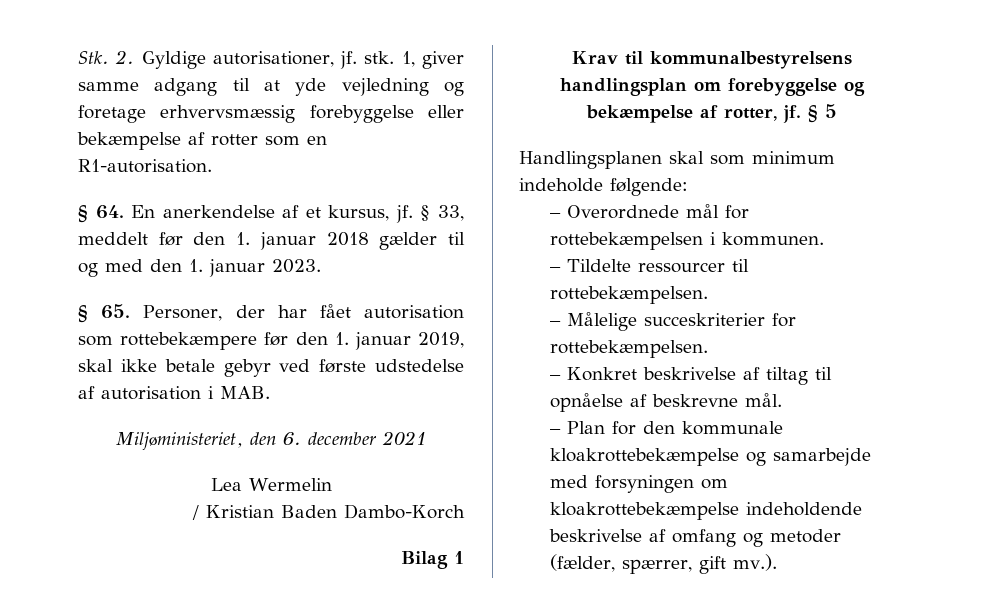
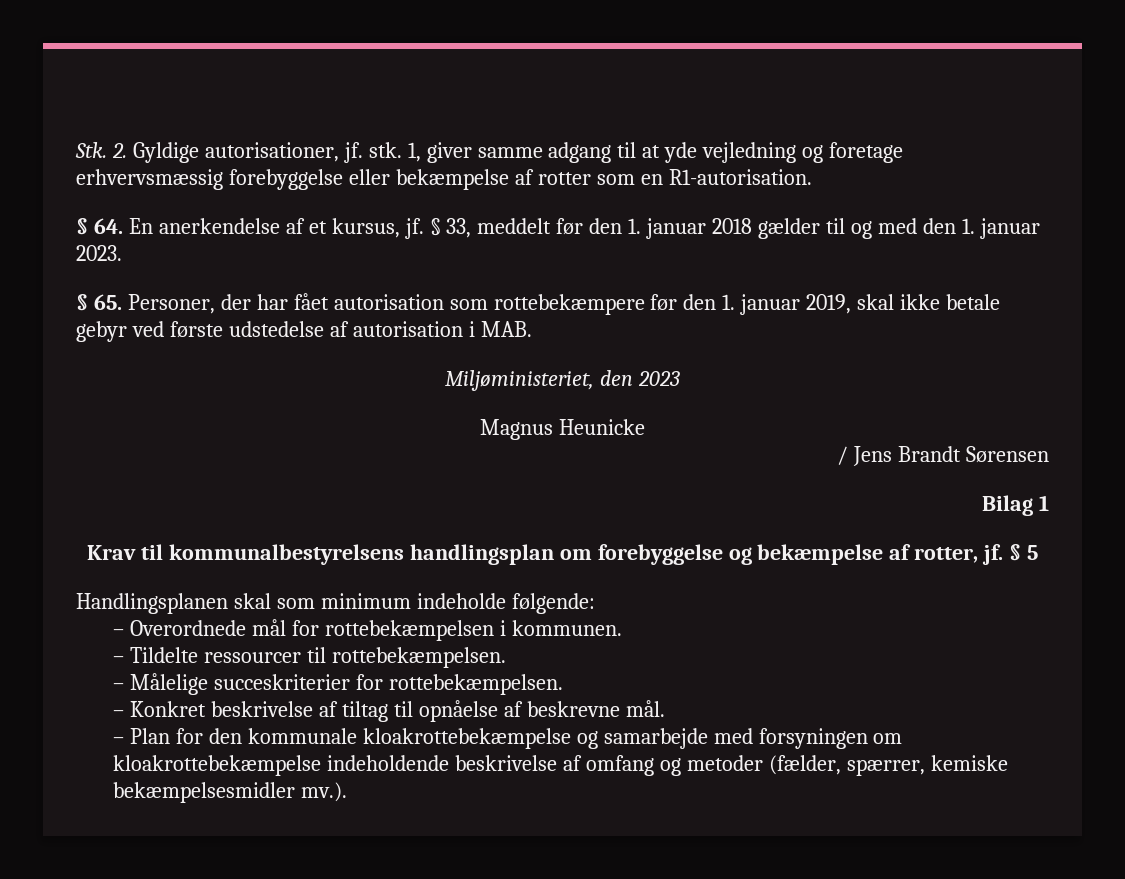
[282,431,427,445] [210,478,332,491] [192,504,465,520] 6. december 2021 // Lea Wermelin // / Kristian Baden Dambo-Korch -> [637,371,680,386] [480,419,645,440] [837,446,1050,466] 2023 // Magnus Heunicke // / Jens Brandt Sørensen
[698,556,726,574] gift -> [930,755,1008,771] [113,782,296,803] kemiske bekæmpelsesmidler

